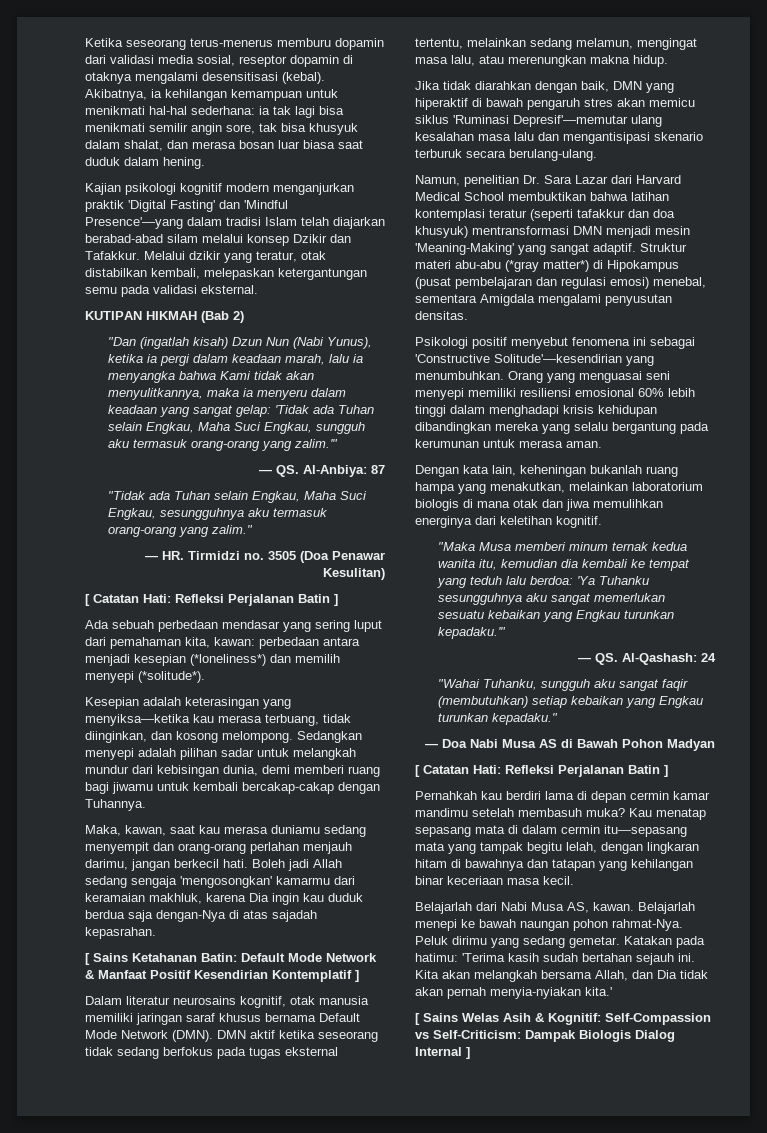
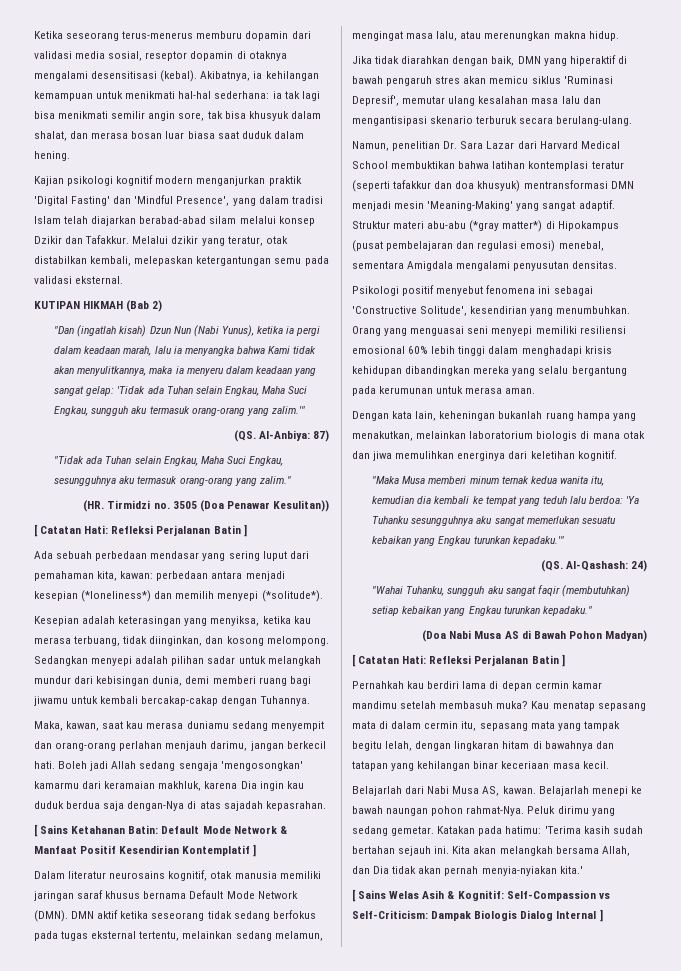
[85,217,183,229] Presence'—yang -> [176,196,256,206] Presence', yang
[259,465,385,477] — QS. Al-Anbiya: 87 -> [233,430,329,442] (QS. Al-Anbiya: 87)
[145,551,184,560] — HR. -> [83,500,105,512] (HR.
[323,568,385,580] Kesulitan) -> [272,500,329,512] Kesulitan))
[85,714,190,726] menyiksa—ketika -> [210,616,291,626] menyiksa, ketika
[513,115,628,127] Depresif'—memutar -> [352,95,446,106] Depresif', memutar
[494,354,622,363] Solitude'—kesendirian -> [420,306,528,316] Solitude', kesendirian
[578,653,716,665] — QS. Al-Qashash: 24 -> [540,560,647,572] (QS. Al-Qashash: 24)
[425,739,467,748] — Doa -> [422,630,447,642] (Doa
[667,739,715,751] Madyan -> [605,630,647,642] Madyan)
[604,825,687,837] itu—sepasang -> [461,721,528,731] itu, sepasang

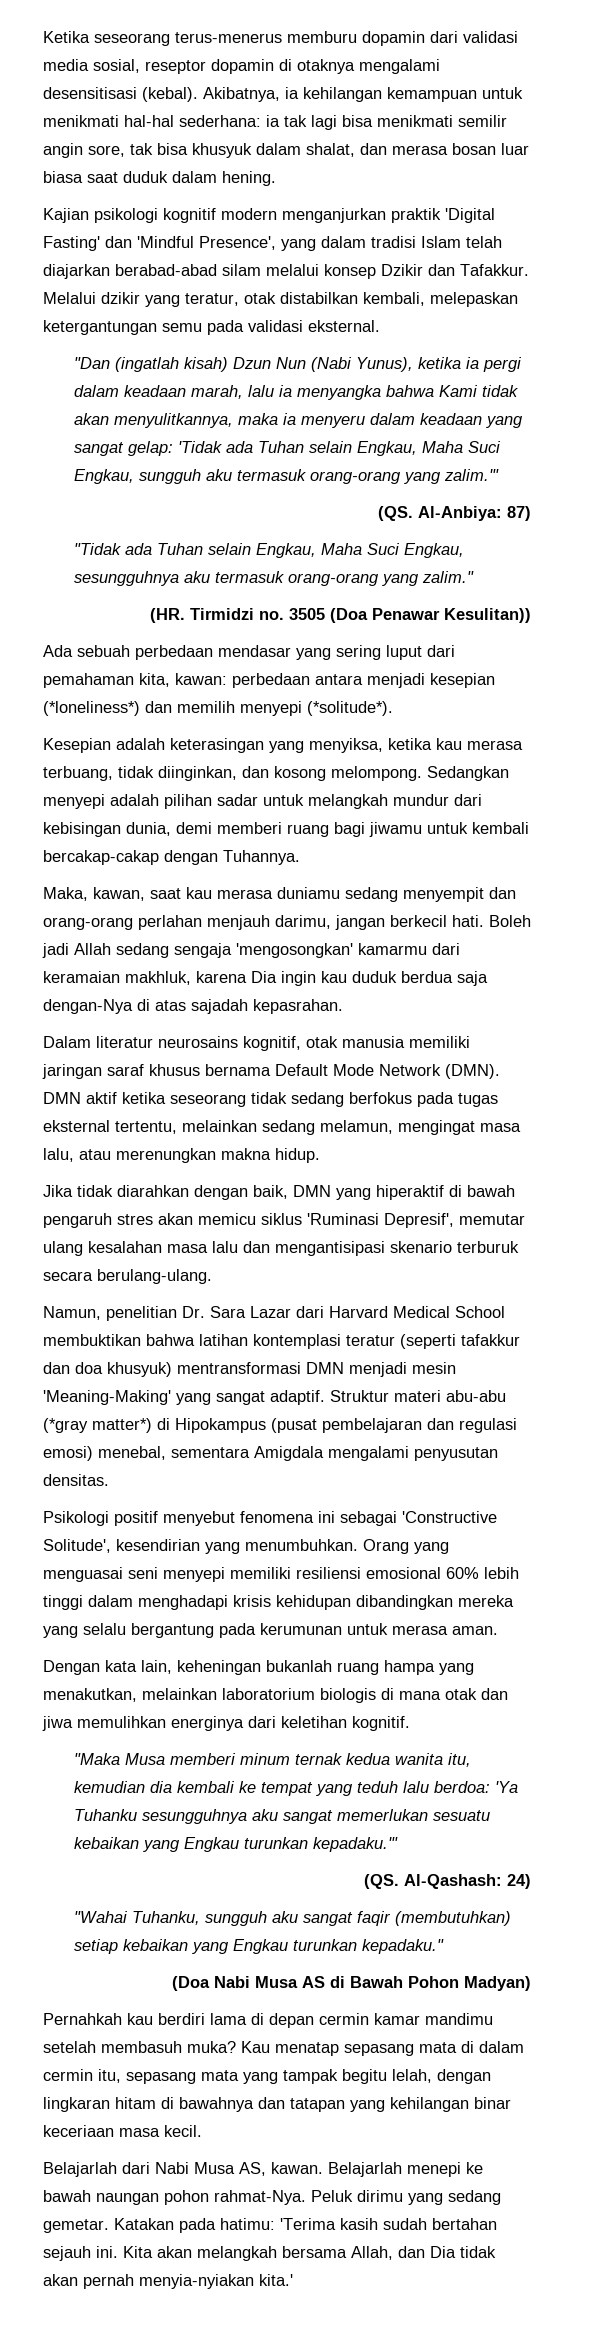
[34,300,163,312] // KUTIPAN HIKMAH (Bab 2) -> (380, 326) none
[34,524,247,537] // [ Catatan Hati: Refleksi Perjalanan Batin ] -> (531, 615) none
[34,824,287,837] [34,844,257,857] // [ Sains Ketahanan Batin: Default Mode Network & Manfaat Positif Kesendirian Kontemplatif ] -> (343, 1006) none
[352,654,565,667] // [ Catatan Hati: Refleksi Perjalanan Batin ] -> (531, 1983) none
[352,889,610,902] [352,909,603,922] // [ Sains Welas Asih & Kognitif: Self-Compassion vs Self-Criticism: Dampak Biologis Dialog Internal ] -> (293, 2280) none

